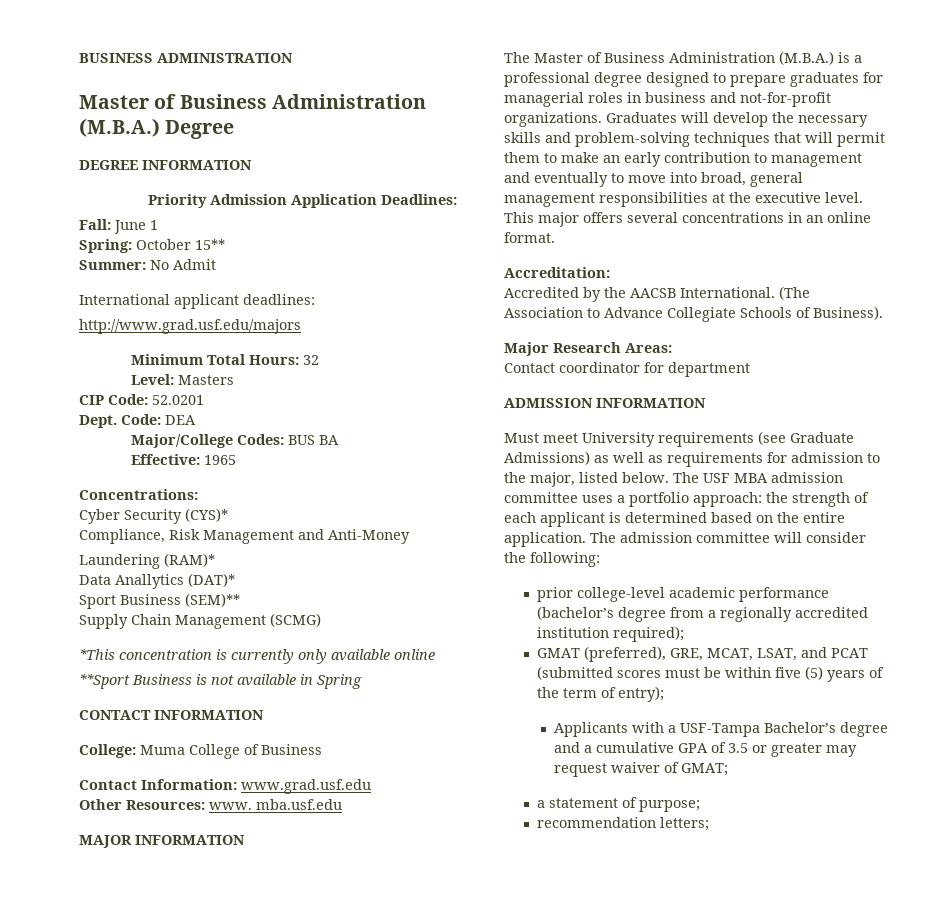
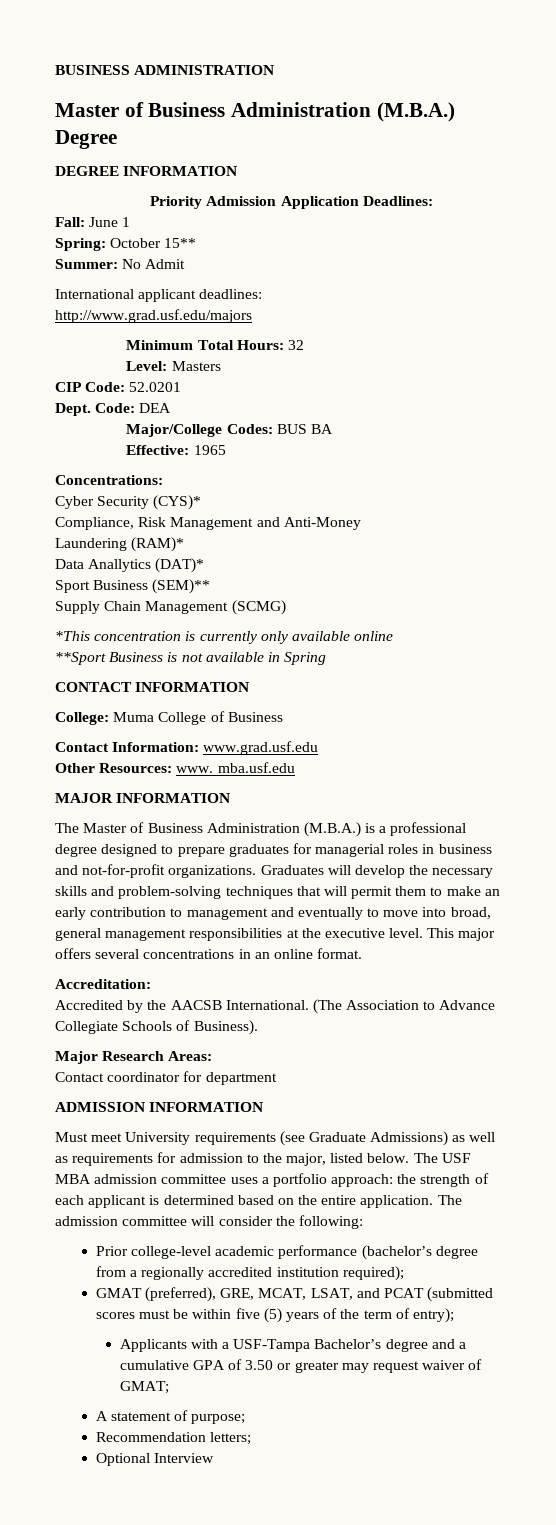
[537,587,574,602] prior -> [95,1246,128,1256] Prior
[728,743,749,753] 3.5 -> [245,1360,274,1370] 3.50
[537,800,546,808] a -> [95,1411,108,1421] A
[537,817,657,828] recommendation -> [95,1432,206,1442] Recommendation
(710, 824) none -> [95,1453,215,1466] // Optional Interview

